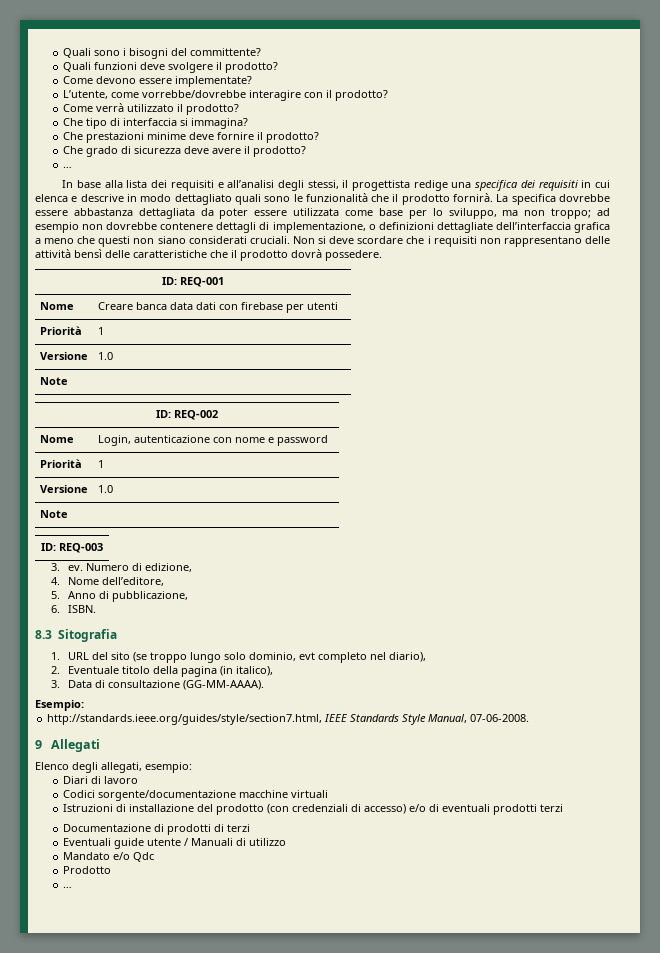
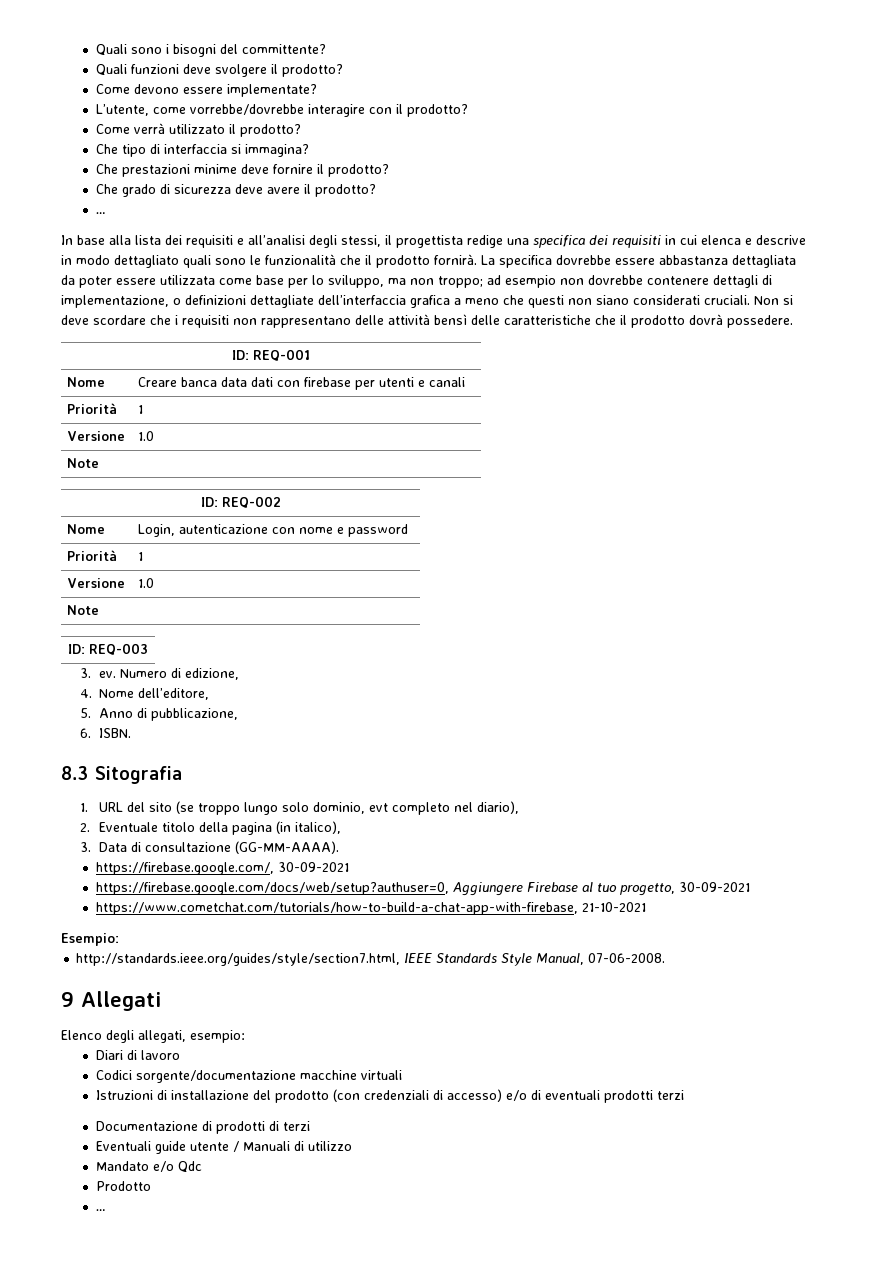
(338, 306) none -> [418,377,466,387] e canali
(264, 685) none -> [95,862,349,875] [95,882,750,896] [95,902,646,915] // https://firebase.google.com/, 30-09-2021 // https://firebase.google.com/docs/web/setup?authuser=0, Aggiungere Firebase al tuo progetto, 30-09-2021 // https://www.cometchat.com/tutorials/how-to-build-a-chat-app-with-firebase, 21-10-2021

